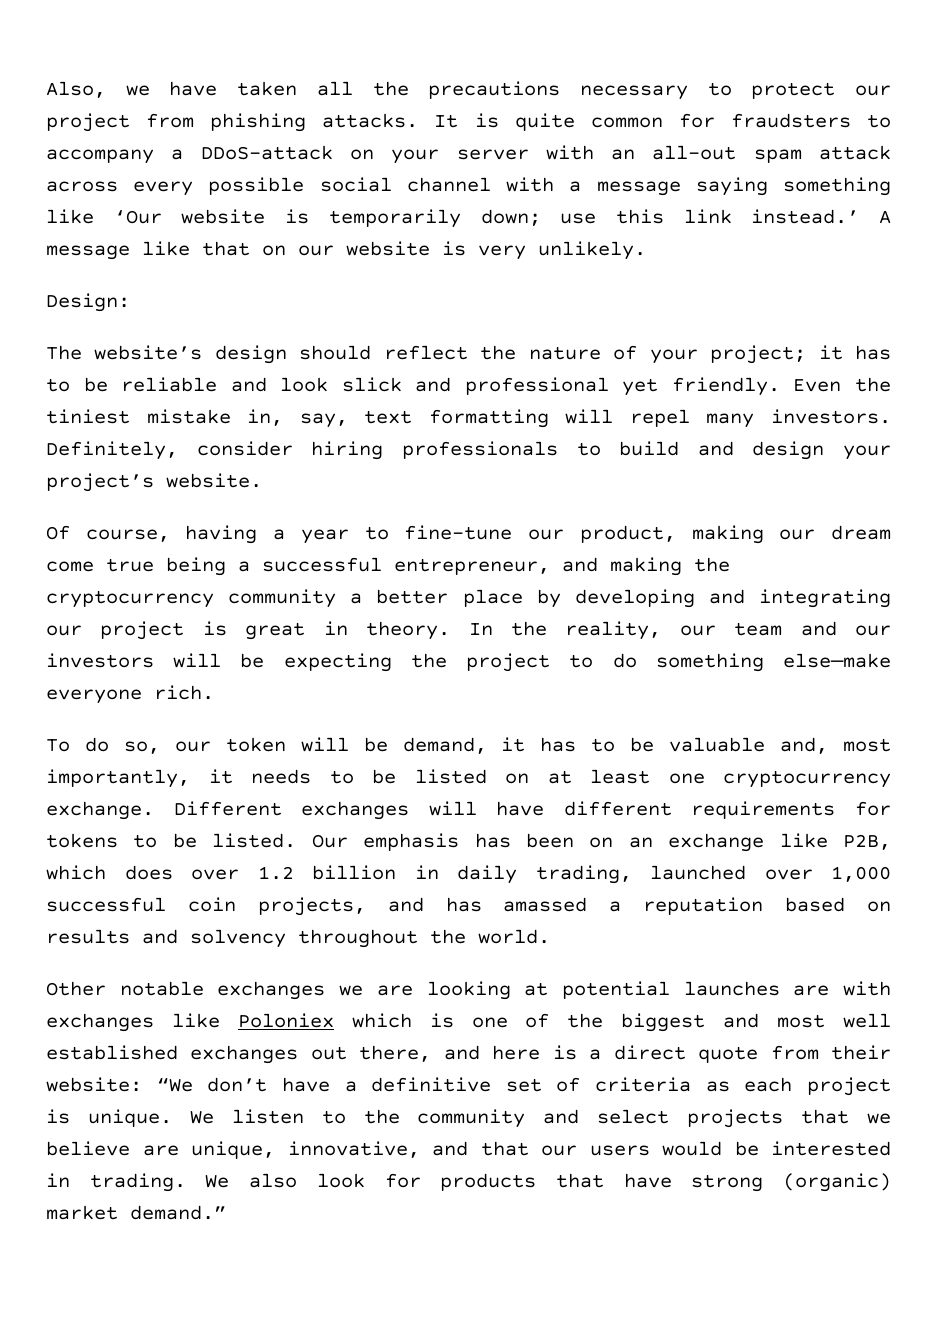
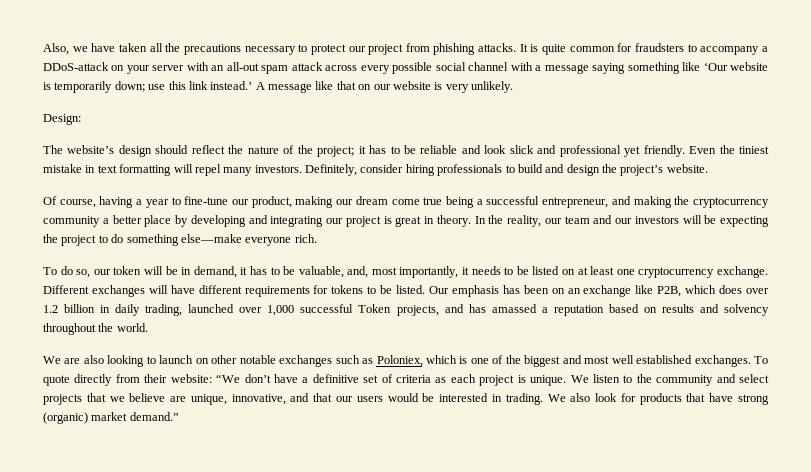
[649,349,698,364] your -> [297,145,313,154] the
[247,409,348,428] in, say, -> [85,165,96,173] in
[843,445,891,460] your -> [602,164,617,173] the
(388, 744) none -> [181,267,192,275] in
[669,737,766,752] valuable -> [298,266,344,278] valuable,
[187,897,236,912] coin -> [358,304,392,313] Token
[46,981,892,1000] [46,1013,334,1032] Other notable exchanges we are looking at potential launches are with exchanges like Poloniex -> [43,355,423,367] We are also looking to launch on other notable exchanges such as Poloniex,
[190,1045,759,1064] exchanges out there, and here is a direct quote -> [694,355,768,367] [43,374,113,386] exchanges. To quote directly

